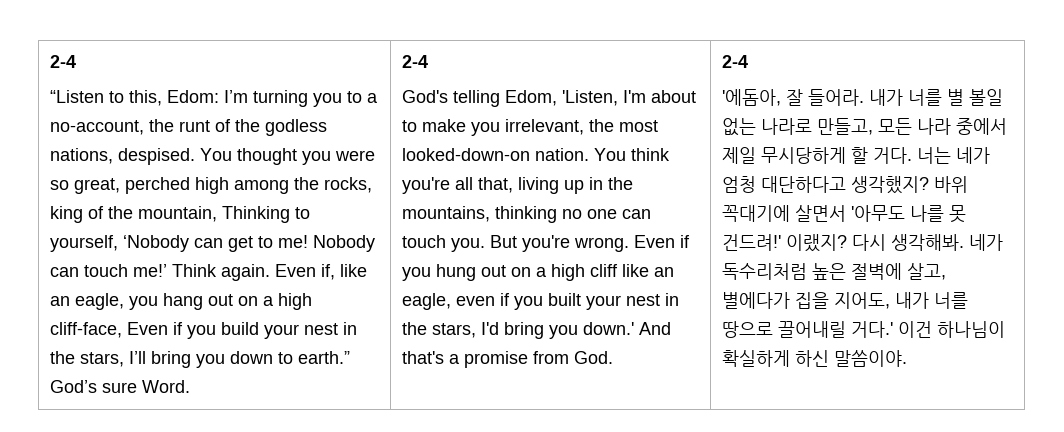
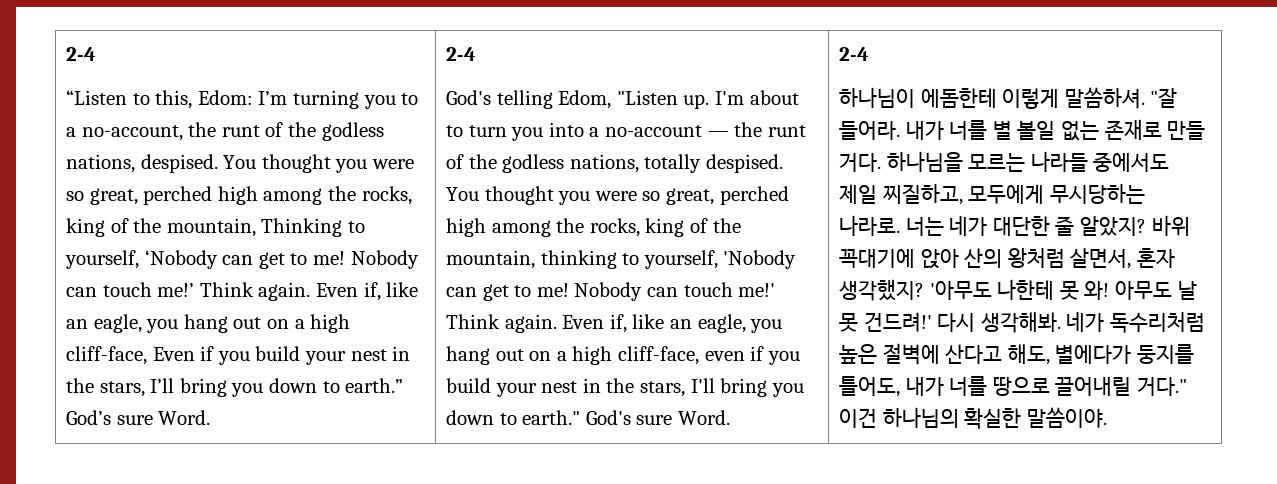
[561,90,618,106] 'Listen, -> [616,90,710,109] "Listen up.
[421,119,658,136] [401,148,670,161] [401,177,633,194] [401,206,651,223] [401,235,690,252] [401,264,674,281] [401,293,451,310] make you irrelevant, the most looked-down-on nation. You think you're all that, living up in the mountains, thinking no one can touch you. But you're wrong. Even if you hung out on a high cliff like an eagle, -> [468,122,806,141] [446,154,783,173] [446,186,789,205] [446,218,741,237] [446,250,797,269] [446,282,776,301] [446,314,783,333] [446,346,699,365] turn you into a no-account — the runt of the godless nations, totally despised. You thought you were so great, perched high among the rocks, king of the mountain, thinking to yourself, 'Nobody can get to me! Nobody can touch me!' Think again. Even if, like an eagle, you hang out on a high cliff-face,
[547,293,679,310] [401,322,671,339] [401,351,613,368] [721,55,748,68] [721,89,803,106] built your nest in the stars, I'd bring you down.' And that's a promise from God. | 2-4 // '에돔아, 잘 -> [446,378,804,397] [446,410,730,425] [839,47,870,61] [839,87,1178,109] build your nest in the stars, I'll bring you down to earth." God's sure Word. | 2-4 // 하나님이 에돔한테 이렇게 말씀하셔. "잘
[760,118,1007,135] [721,147,990,164] [721,176,968,194] [721,205,944,222] 나라로 만들고, 모든 나라 중에서 제일 무시당하게 할 거다. 너는 네가 엄청 대단하다고 생각했지? 바위 꼭대기에 살면서 '아무도 나를 -> [1104,119,1206,140] [839,151,1170,172] [839,184,1145,205] [839,215,1190,236] [839,247,1175,269] [839,279,1197,301] 존재로 만들 거다. 하나님을 모르는 나라들 중에서도 제일 찌질하고, 모두에게 무시당하는 나라로. 너는 네가 대단한 줄 알았지? 바위 꼭대기에 앉아 산의 왕처럼 살면서, 혼자 생각했지? '아무도 나한테 못 와! 아무도 날
[785,234,847,252] 이랬지? -> (932, 322) none
[906,263,946,280] [721,292,968,309] [721,321,1005,338] [721,350,829,367] 살고, 별에다가 집을 지어도, 내가 너를 땅으로 끌어내릴 거다.' 이건 하나님이 확실하게 하신 -> [945,344,1194,365] [839,376,1187,397] [839,407,1022,429] 산다고 해도, 별에다가 둥지를 틀어도, 내가 너를 땅으로 끌어내릴 거다." 이건 하나님의 확실한

